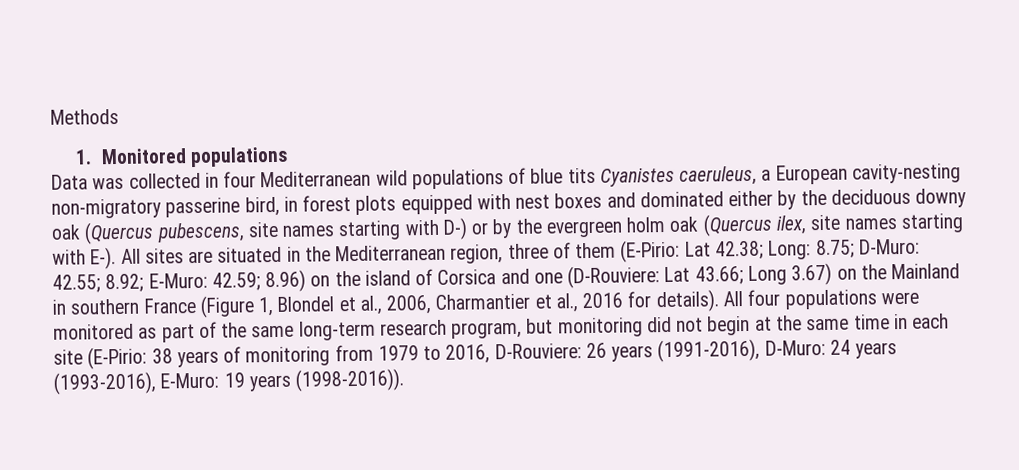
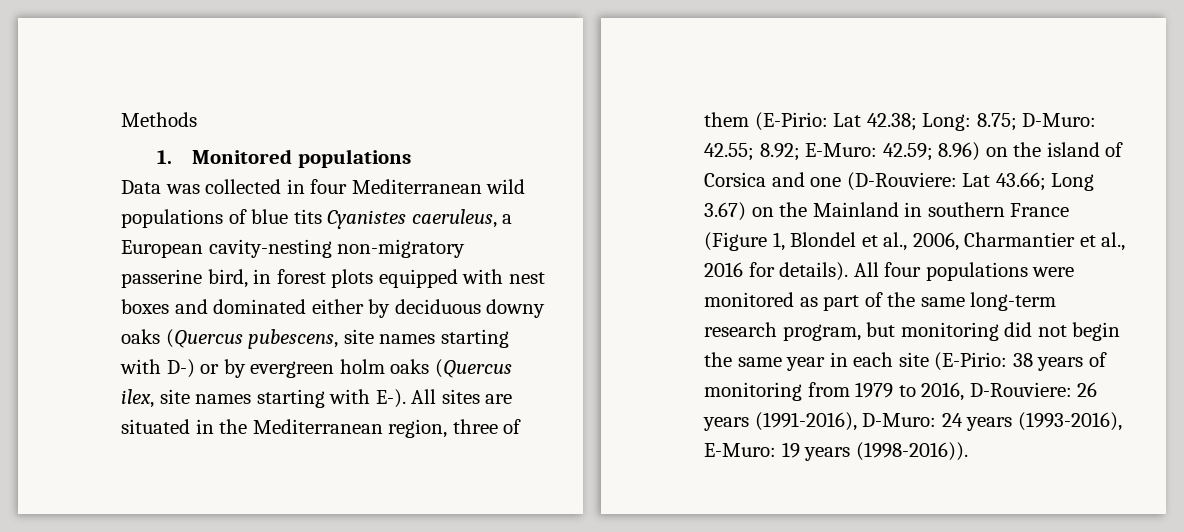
[800,189,827,206] the -> (391, 308) none
[51,224,81,240] oak -> [121,329,160,344] oaks
[515,218,542,234] the -> (246, 368) none
[669,216,699,232] oak -> [390,359,430,374] oaks
[754,314,890,331] at the same time -> [704,352,826,371] the same year

